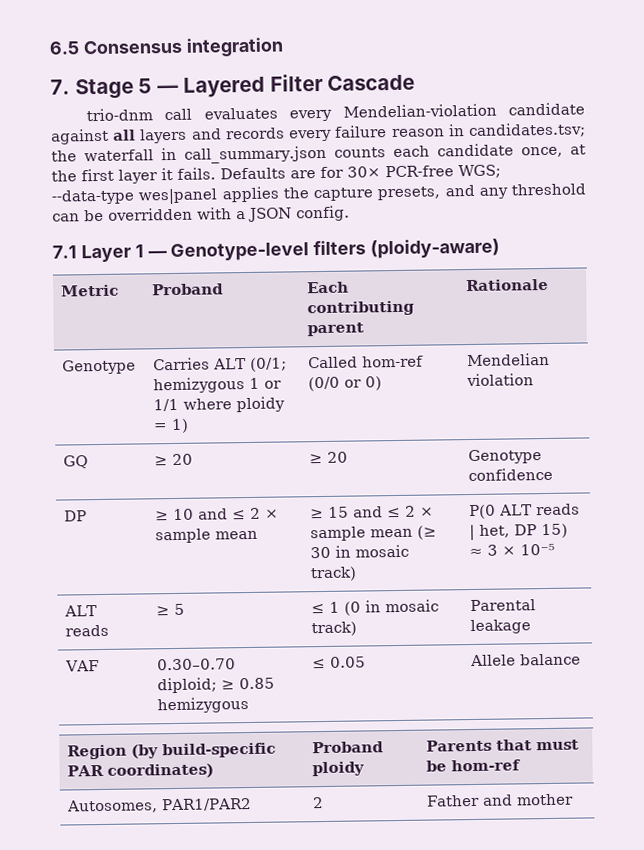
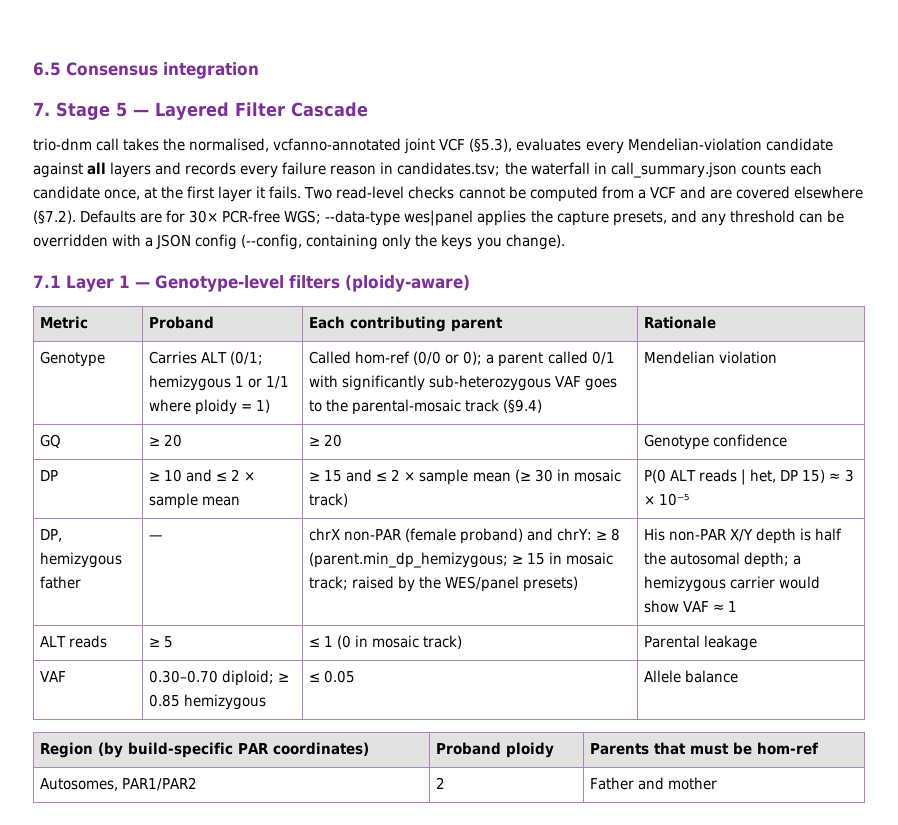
(193, 114) none -> [123,138,513,154] takes the normalised, vcfanno-annotated joint VCF (§5.3),
(216, 173) none -> [304,186,863,202] [33,210,76,224] Two read-level checks cannot be computed from a VCF and are covered elsewhere (§7.2).
[296,205,350,222] config. -> [195,234,565,250] config (--config, containing only the keys you change).
[365,376,383,391] 0) -> [463,351,615,367] [309,375,618,391] [309,399,543,415] 0); a parent called 0/1 with significantly sub-heterozygous VAF goes to the parental-mosaic track (§9.4)
(556, 549) none -> [40,529,63,542] [40,552,123,568] [40,576,82,589] [149,535,164,540] [309,528,621,544] [309,552,614,568] [309,576,579,592] [644,528,843,544] [644,552,802,568] [644,576,821,592] [644,600,738,613] // DP, hemizygous father | — | chrX non-PAR (female proband) and chrY: ≥ 8 (parent.min_dp_hemizygous; ≥ 15 in mosaic track; raised by the WES/panel presets) | His non-PAR X/Y depth is half the autosomal depth; a hemizygous carrier would show VAF ≈ 1

